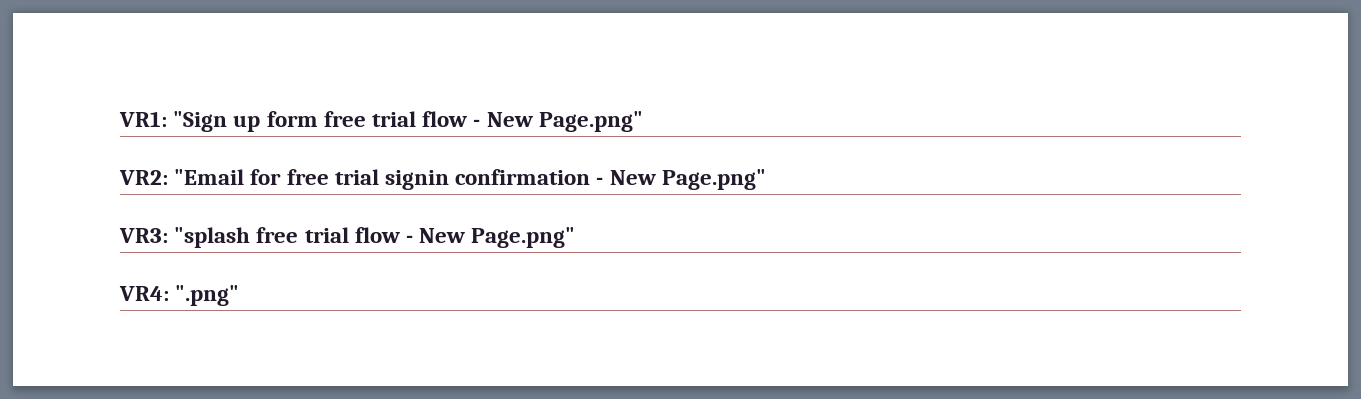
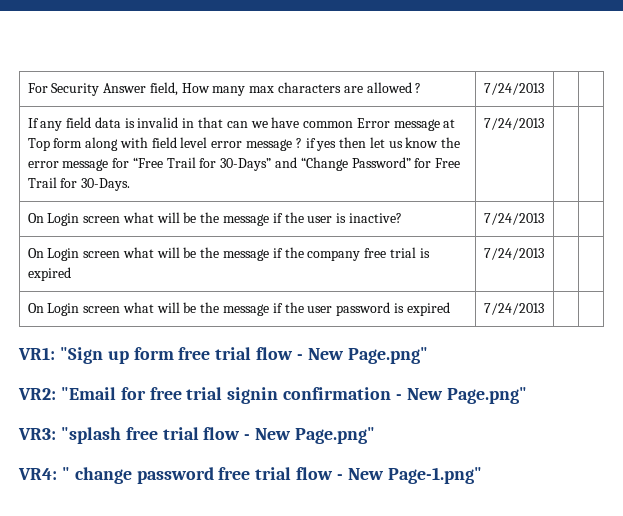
(119, 119) none -> [27,82,422,96] [483,83,544,95] [27,117,456,131] [27,137,461,151] [27,157,461,171] [27,177,131,191] [483,118,544,130] [27,212,402,226] [483,213,544,225] [27,247,430,261] [27,267,71,281] [483,248,544,260] [27,302,450,316] [483,303,544,315] For Security Answer field, How many max characters are allowed ? | 7/24/2013 | | // If any field data is invalid in that can we have common Error message at Top form along with field level error message ? if yes then let us know the error message for “Free Trail for 30-Days” and “Change Password” for Free Trail for 30-Days. | 7/24/2013 | | // On Login screen what will be the message if the user is inactive? | 7/24/2013 | | // On Login screen what will be the message if the company free trial is expired | 7/24/2013 | | // On Login screen what will be the message if the user password is expired | 7/24/2013 | | //
[175,285,240,306] ".png" -> [61,467,482,484] " change password free trial flow - New Page-1.png"

